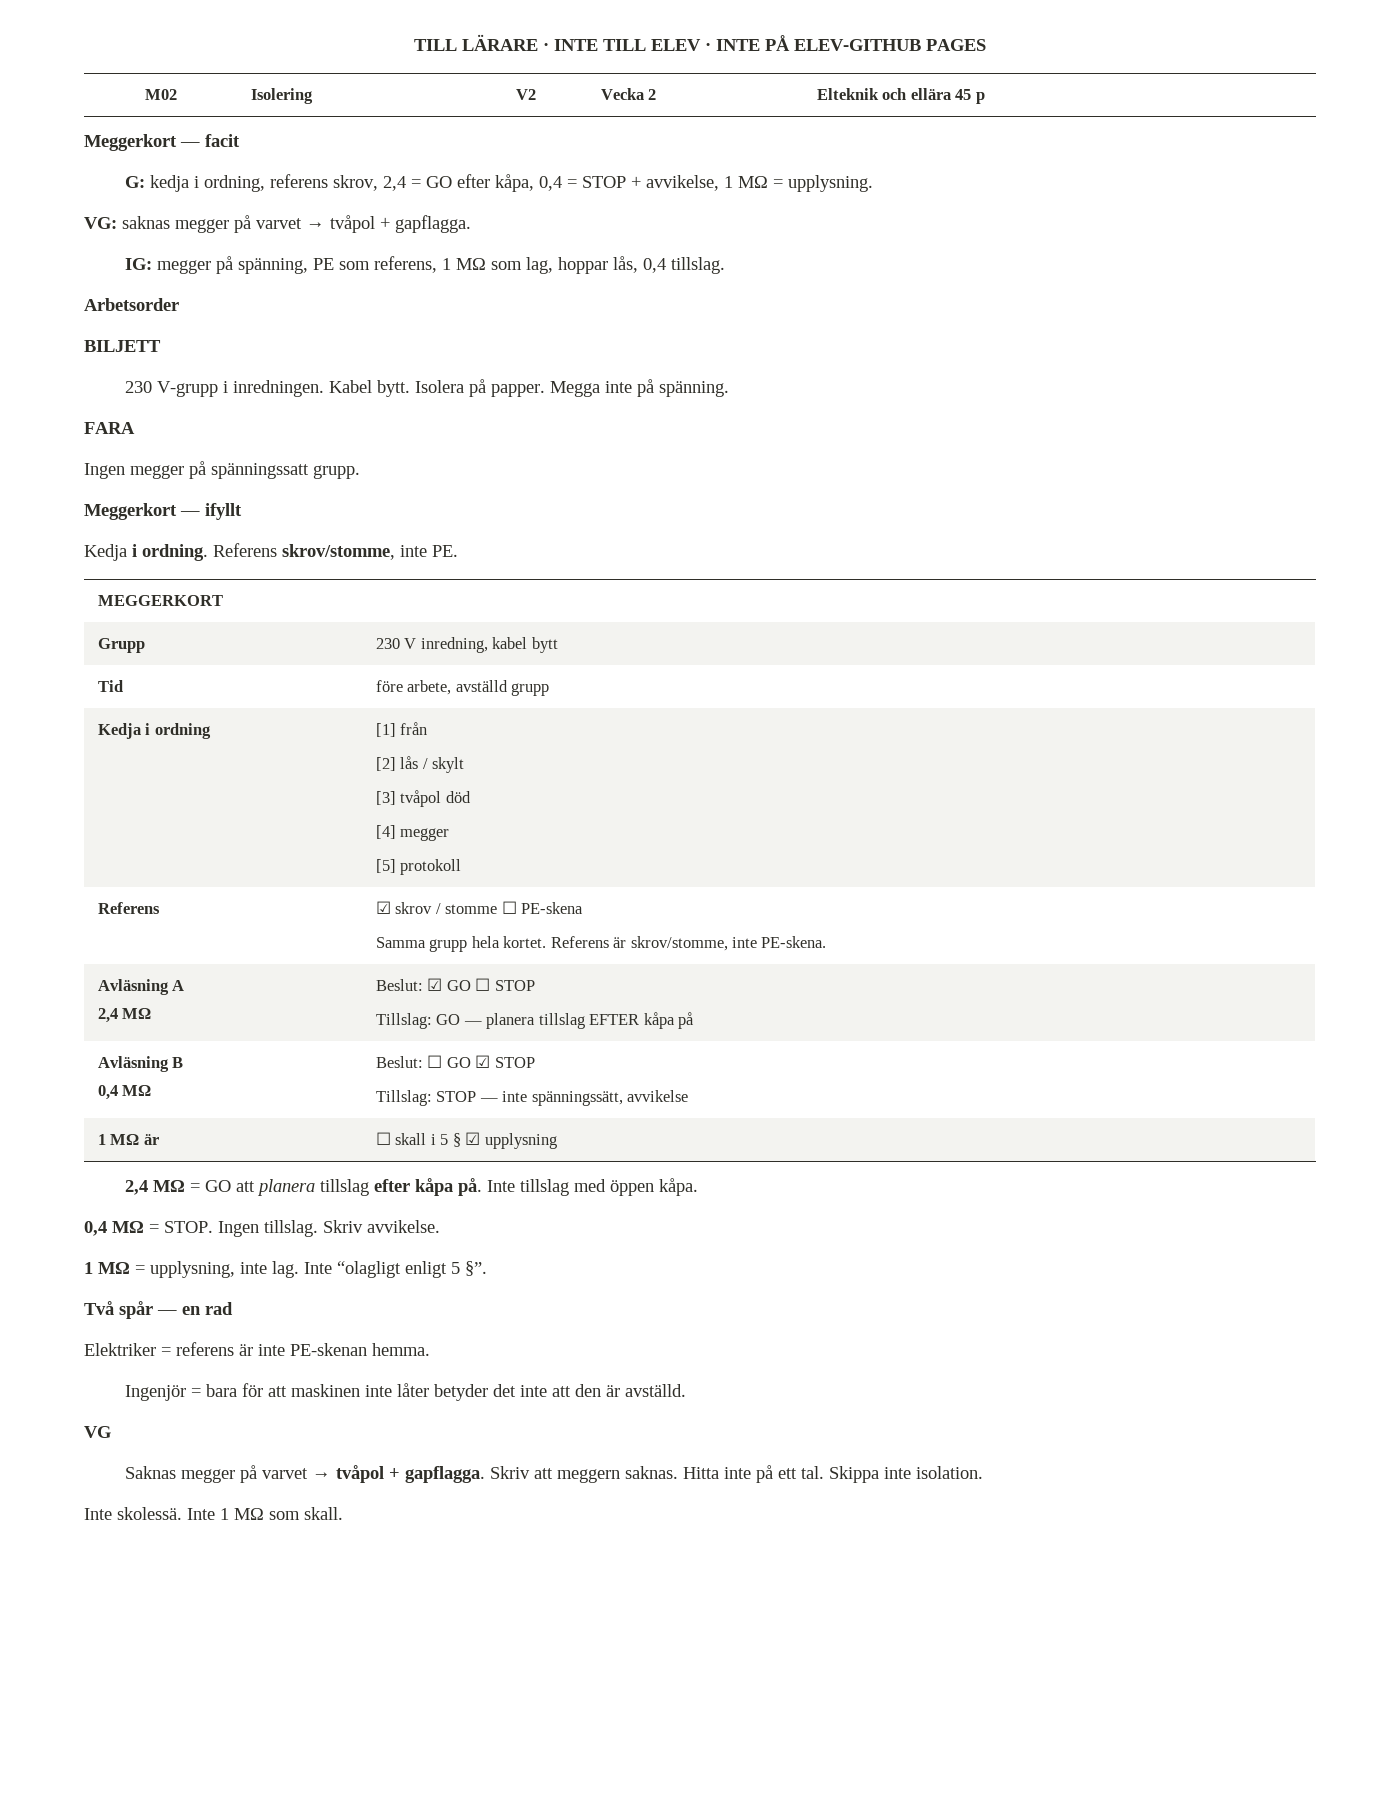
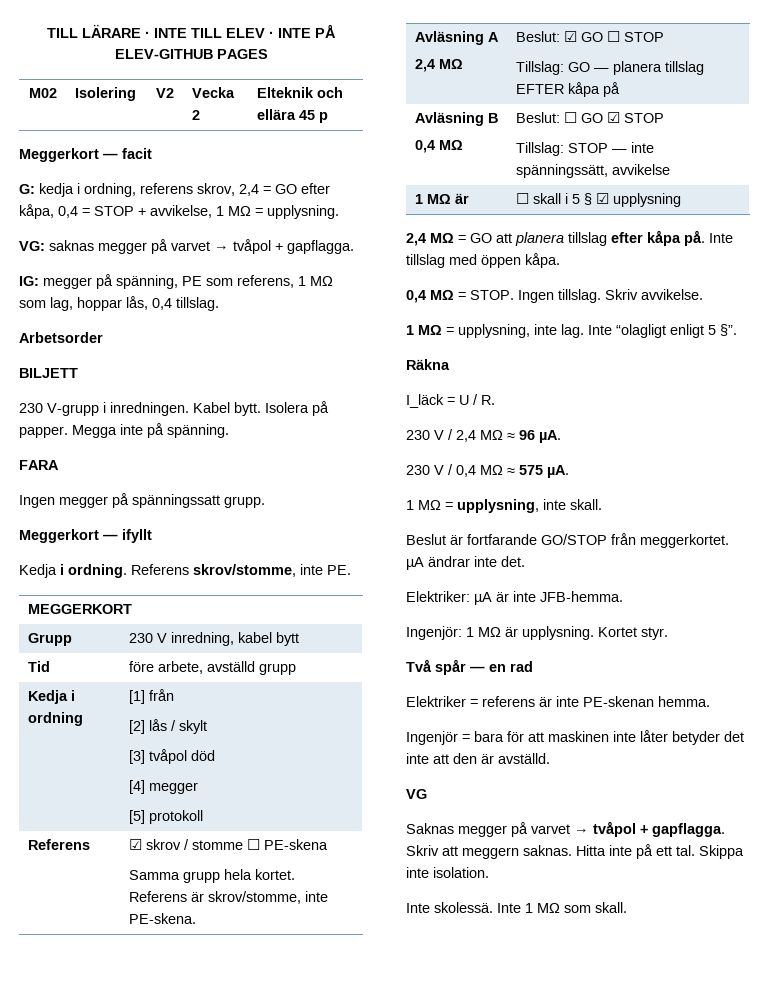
(487, 1268) none -> [406,359,450,370] [406,394,495,408] [406,429,561,443] [406,464,569,478] [406,499,602,513] [406,533,729,548] [406,556,525,570] [406,591,623,605] [406,626,668,640] // Räkna // I_läck = U / R. // 230 V / 2,4 MΩ ≈ 96 µA. // 230 V / 0,4 MΩ ≈ 575 µA. // 1 MΩ = upplysning, inte skall. // Beslut är fortfarande GO/STOP från meggerkortet. µA ändrar inte det. // Elektriker: µA är inte JFB-hemma. // Ingenjör: 1 MΩ är upplysning. Kortet styr.

